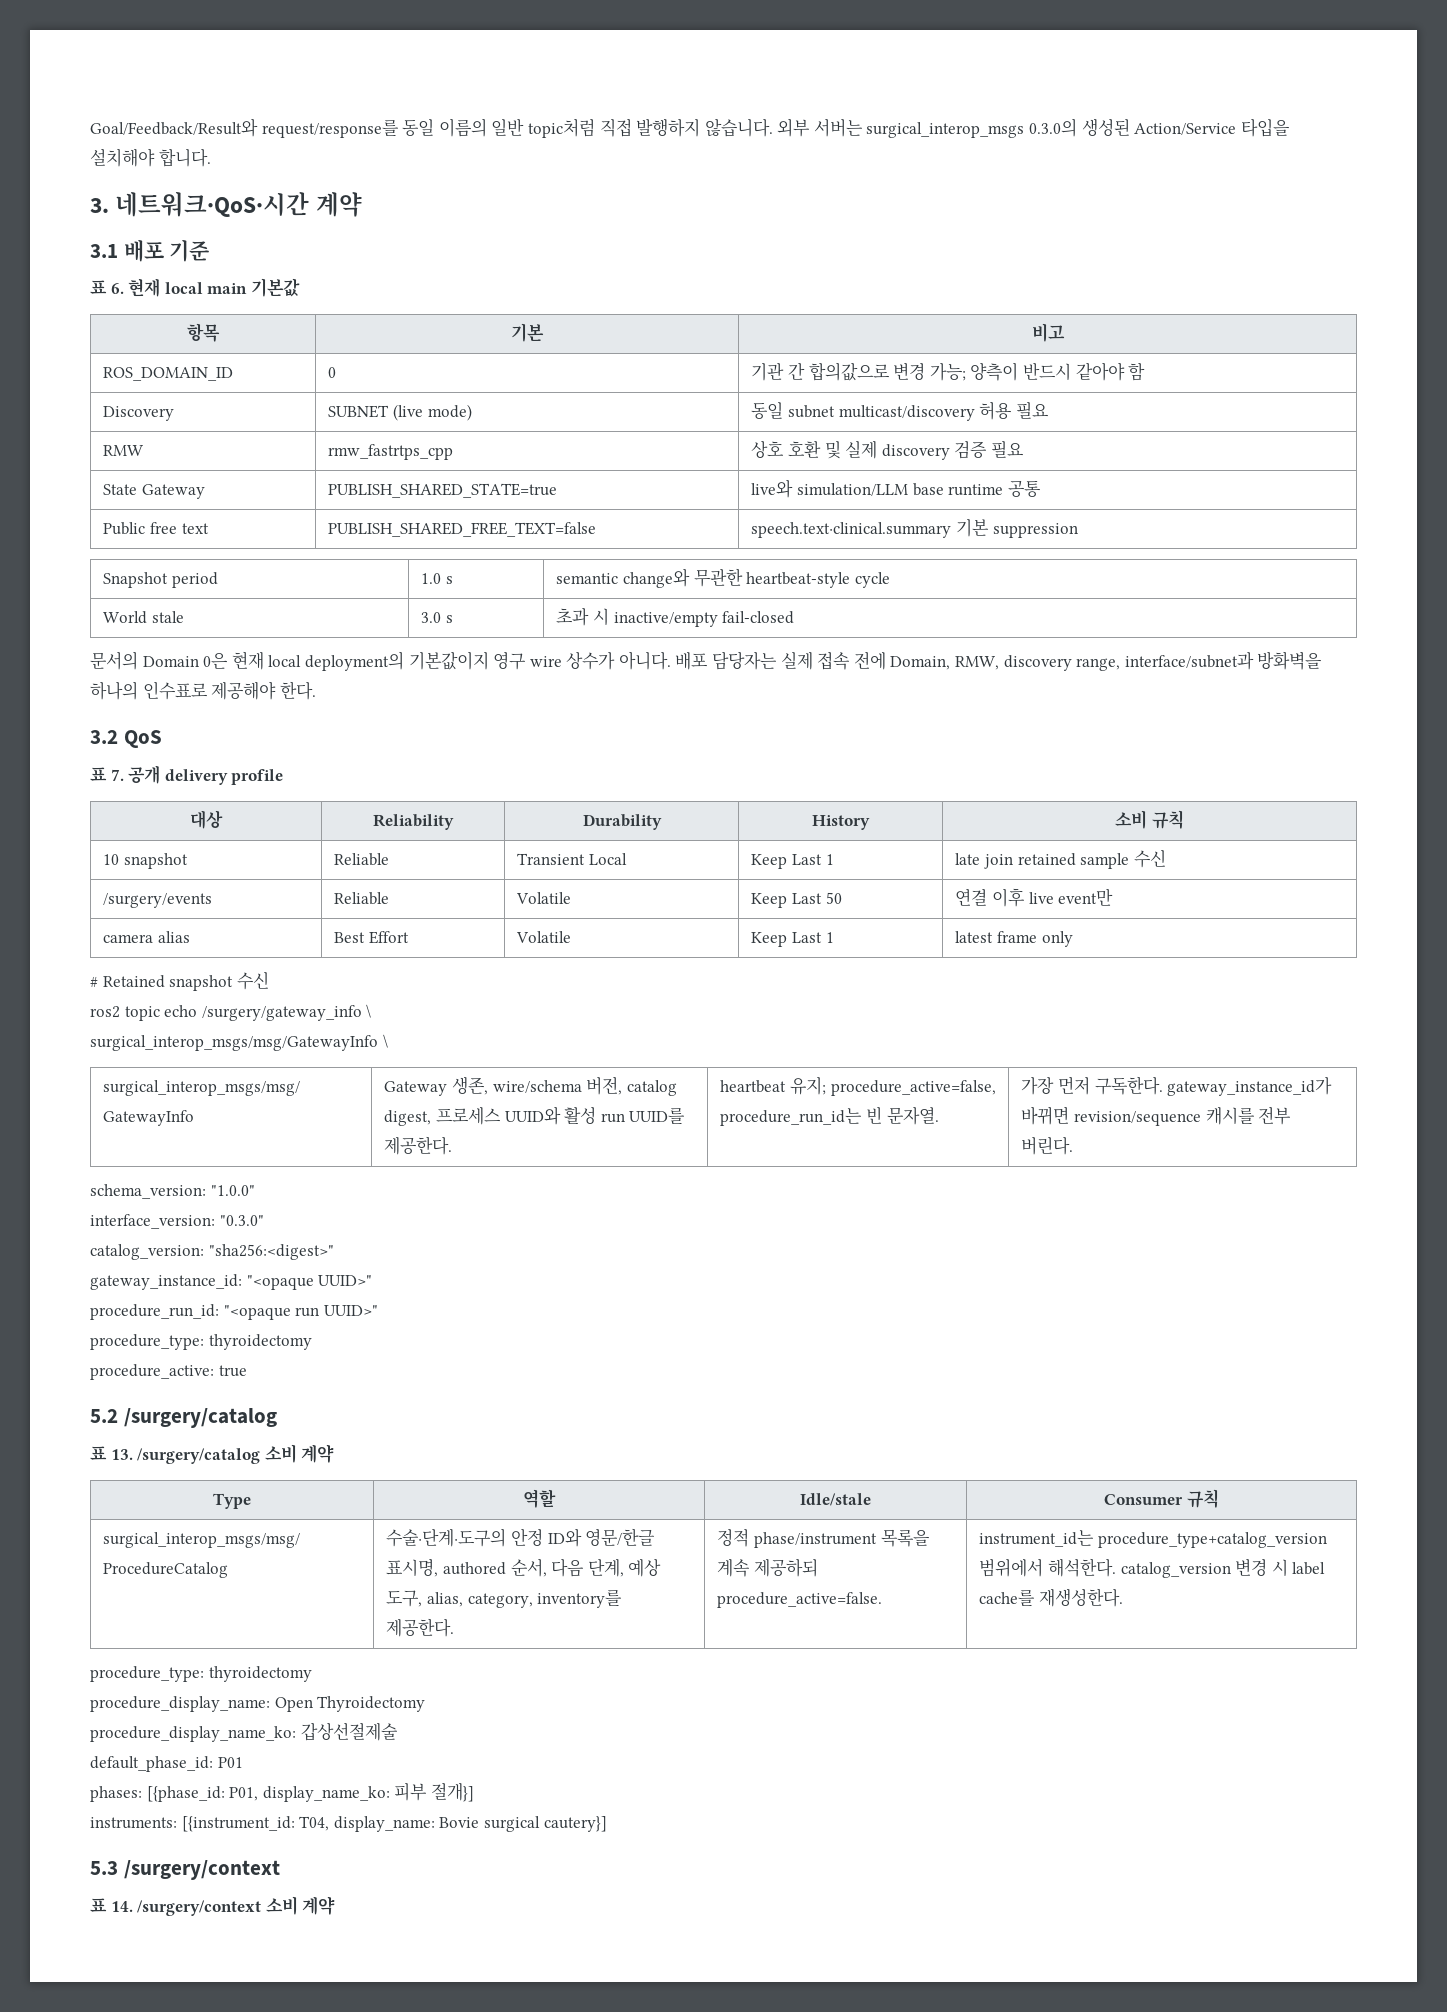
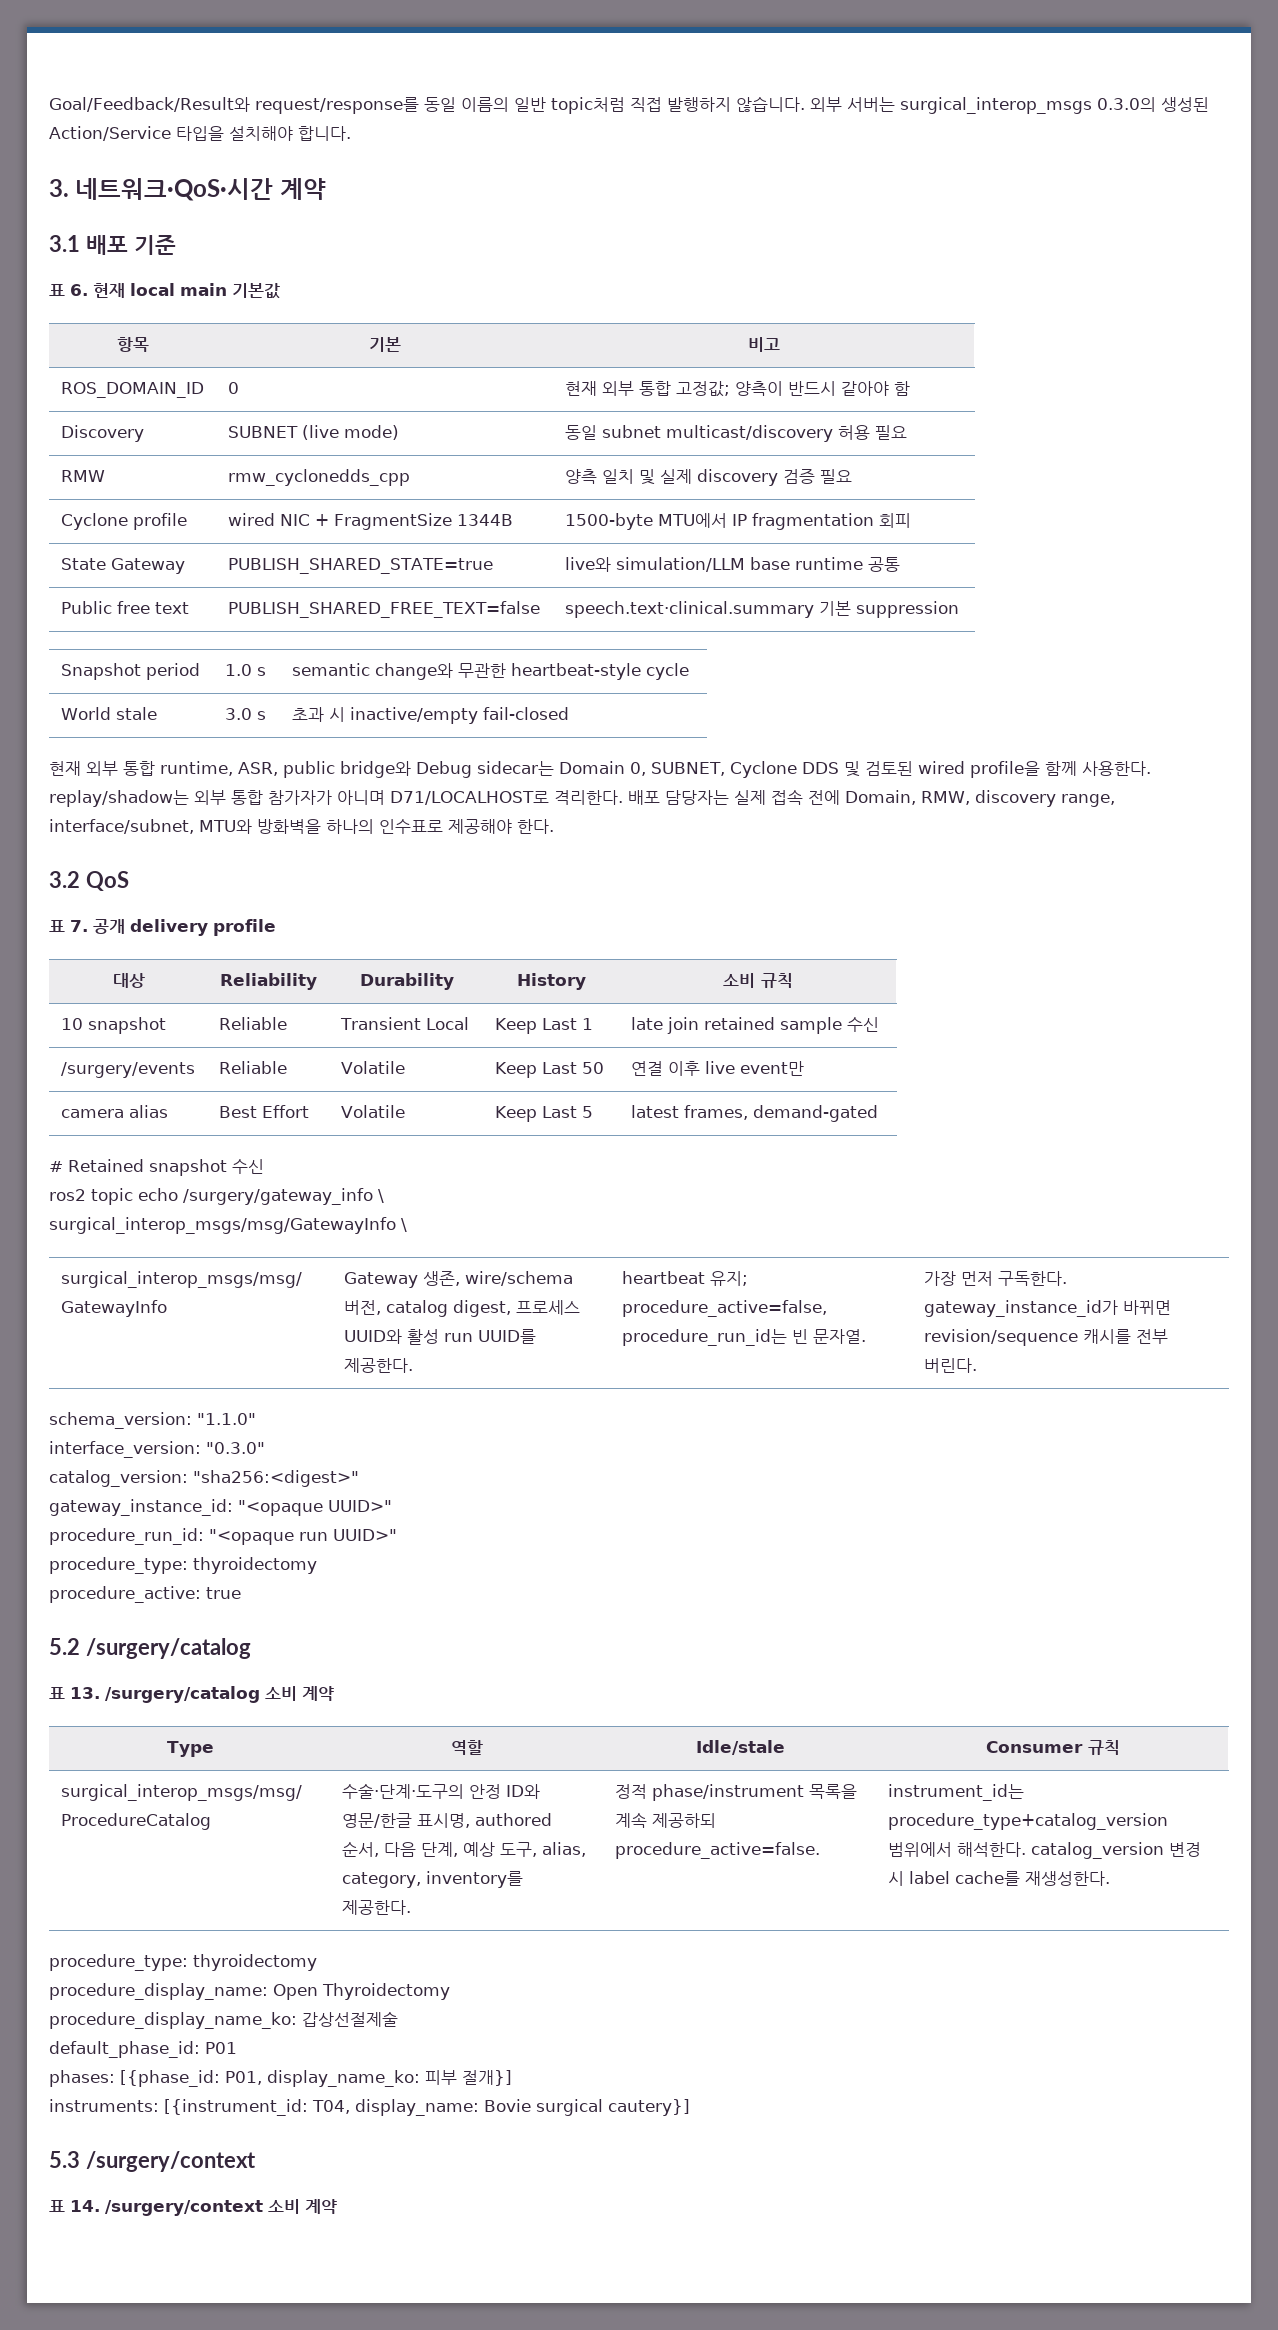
[751,362,966,381] 기관 간 합의값으로 변경 가능; -> [564,381,730,397] 현재 외부 통합 고정값;
[328,444,454,460] [751,441,821,458] rmw_fastrtps_cpp | 상호 호환 -> [227,469,410,486] [564,469,634,484] rmw_cyclonedds_cpp | 양측 일치
(1024, 449) none -> [60,513,187,530] [227,513,513,530] [564,513,911,530] // Cyclone profile | wired NIC + FragmentSize 1344B | 1500-byte MTU에서 IP fragmentation 회피
[90,651,671,671] 문서의 Domain 0은 현재 local deployment의 기본값이지 영구 wire 상수가 아니다. -> [49,761,1151,778] [49,790,623,807] 현재 외부 통합 runtime, ASR, public bridge와 Debug sidecar는 Domain 0, SUBNET, Cyclone DDS 및 검토된 wired profile을 함께 사용한다. replay/shadow는 외부 통합 참가자가 아니며 D71/LOCALHOST로 격리한다.
[1124,652,1254,670] interface/subnet과 -> [49,819,252,834] interface/subnet, MTU와
[825,932,834,943] 1 -> [581,1106,593,1118] 5
[996,931,1073,947] frame only -> [683,1105,878,1122] frames, demand-gated
[210,1185,255,1196] "1.0.0" -> [197,1413,256,1425] "1.1.0"

